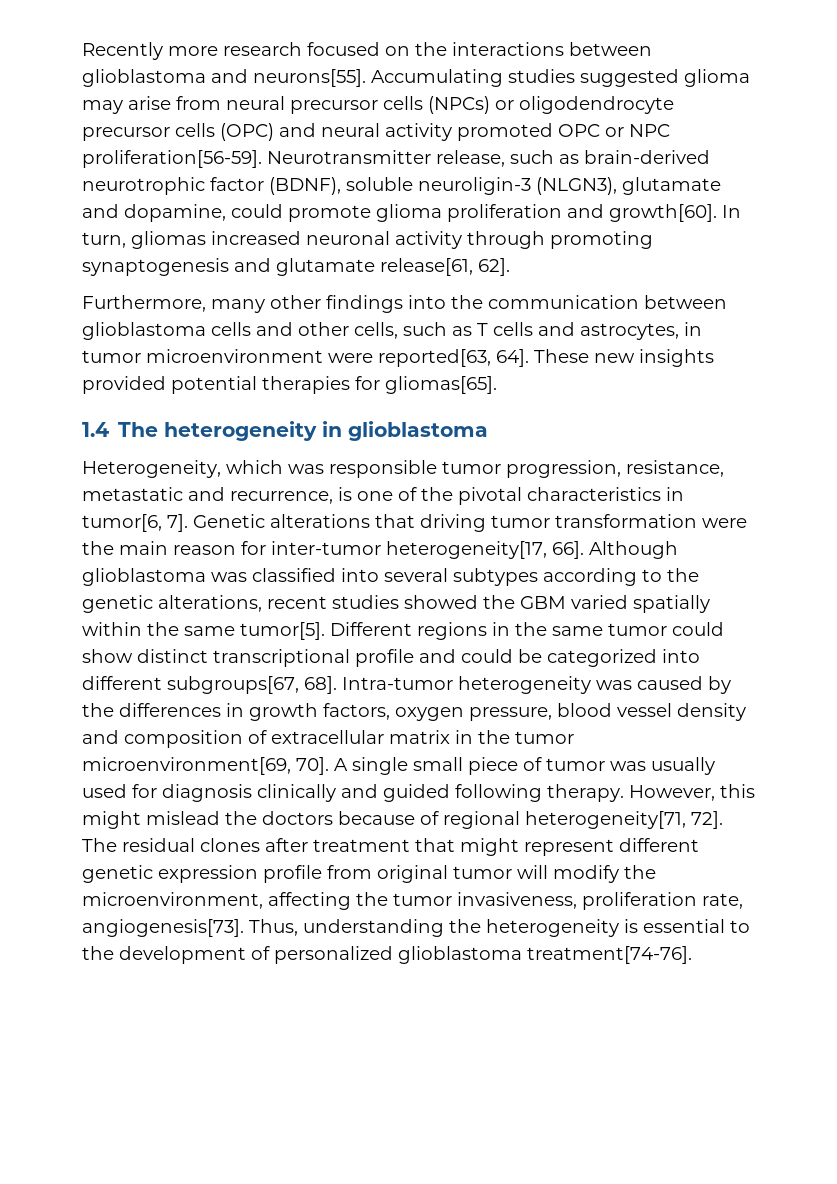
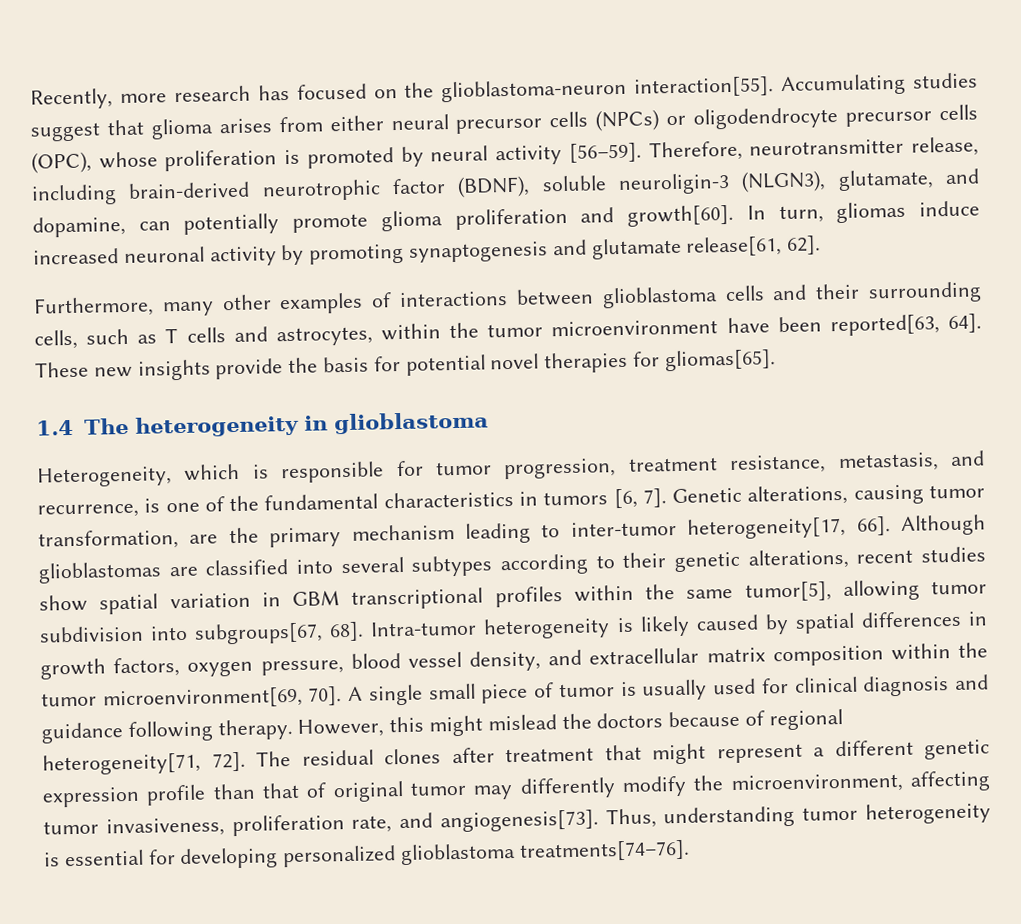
[82,42,163,60] Recently -> [30,88,113,110] Recently,
(302, 49) none -> [257,84,290,101] has
[452,42,652,56] [82,69,750,87] [82,96,221,114] interactions between glioblastoma and neurons[55]. Accumulating studies suggested glioma may arise from -> [441,72,978,103] [30,115,384,142] glioblastoma-neuron interaction[55]. Accumulating studies suggest that glioma arises from either
[220,123,670,141] [82,150,579,168] (OPC) and neural activity promoted OPC or NPC proliferation[56-59]. Neurotransmitter release, such as -> [31,136,980,174] [31,184,117,206] (OPC), whose proliferation is promoted by neural activity [56–59]. Therefore, neurotransmitter release, including
[622,177,721,195] glutamate -> [837,169,934,192] glutamate,
[231,204,283,218] could -> [138,213,280,235] can potentially
(206, 240) none -> [919,200,981,217] induce
[467,231,545,249] through -> [281,244,305,266] by
[326,295,639,313] findings into the communication -> [279,291,509,315] examples of interactions
[298,322,349,336] other -> [815,281,983,304] their surrounding
[684,322,702,336] [82,349,373,363] in tumor microenvironment were -> [381,316,822,341] within the tumor microenvironment have been
[82,376,257,394] provided potential -> [215,353,540,380] provide the basis for potential novel
[288,460,724,478] [82,487,183,501] was responsible tumor progression, resistance, metastatic -> [252,452,939,484] is responsible for tumor progression, treatment resistance, metastasis,
[458,487,522,505] pivotal -> [264,493,379,511] fundamental
[82,514,747,532] [82,541,266,555] tumor[6, 7]. Genetic alterations that driving tumor transformation were the main reason for -> [543,484,986,509] [38,522,561,551] tumors [6, 7]. Genetic alterations, causing tumor transformation, are the primary mechanism leading to
[82,568,247,586] glioblastoma was -> [38,561,199,584] glioblastomas are
[667,568,699,582] the -> [622,552,667,568] their
[404,595,710,613] [82,622,724,640] [82,649,700,667] [82,676,162,690] showed the GBM varied spatially within the same tumor[5]. Different regions in the same tumor could show distinct transcriptional profile and could be categorized into different -> [39,579,987,615] [39,625,189,643] show spatial variation in GBM transcriptional profiles within the same tumor[5], allowing tumor subdivision into
[596,680,632,690] was -> [616,615,690,637] is likely
[82,703,114,717] the -> [794,612,855,634] spatial
[677,703,746,721] [82,730,473,748] density and composition of extracellular matrix in -> [469,643,951,672] density, and extracellular matrix composition within
[610,761,646,771] was -> [620,681,637,697] is
[162,784,450,802] diagnosis clinically and guided -> [793,674,990,697] [41,722,124,744] clinical diagnosis and guidance
(614, 847) none -> [813,747,825,757] a
[327,865,548,883] from original tumor will -> [212,777,616,803] than that of original tumor may differently
[356,892,388,906] the -> (991, 781) none
(743, 901) none -> [399,812,434,829] and
[449,919,481,933] the -> [802,806,859,821] tumor
[730,920,750,933] [82,946,270,964] to the development of -> [147,847,279,870] for developing
[527,946,692,964] treatment[74-76]. -> [518,839,690,862] treatments[74–76].

